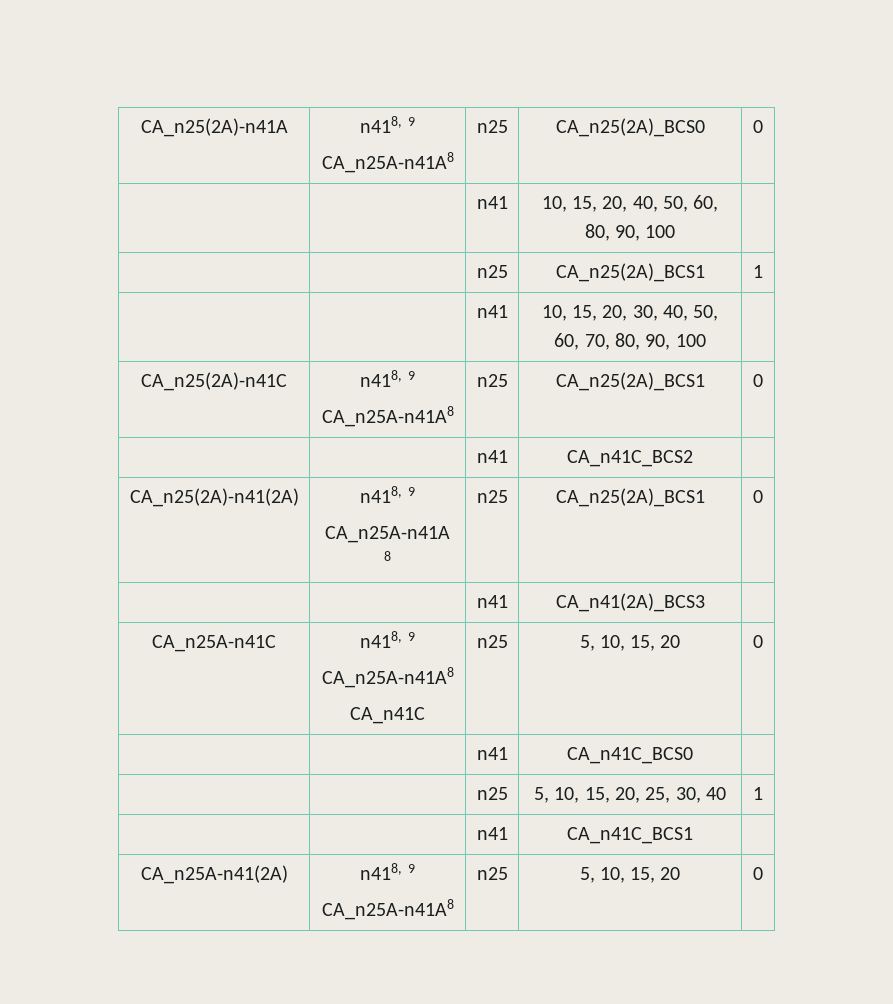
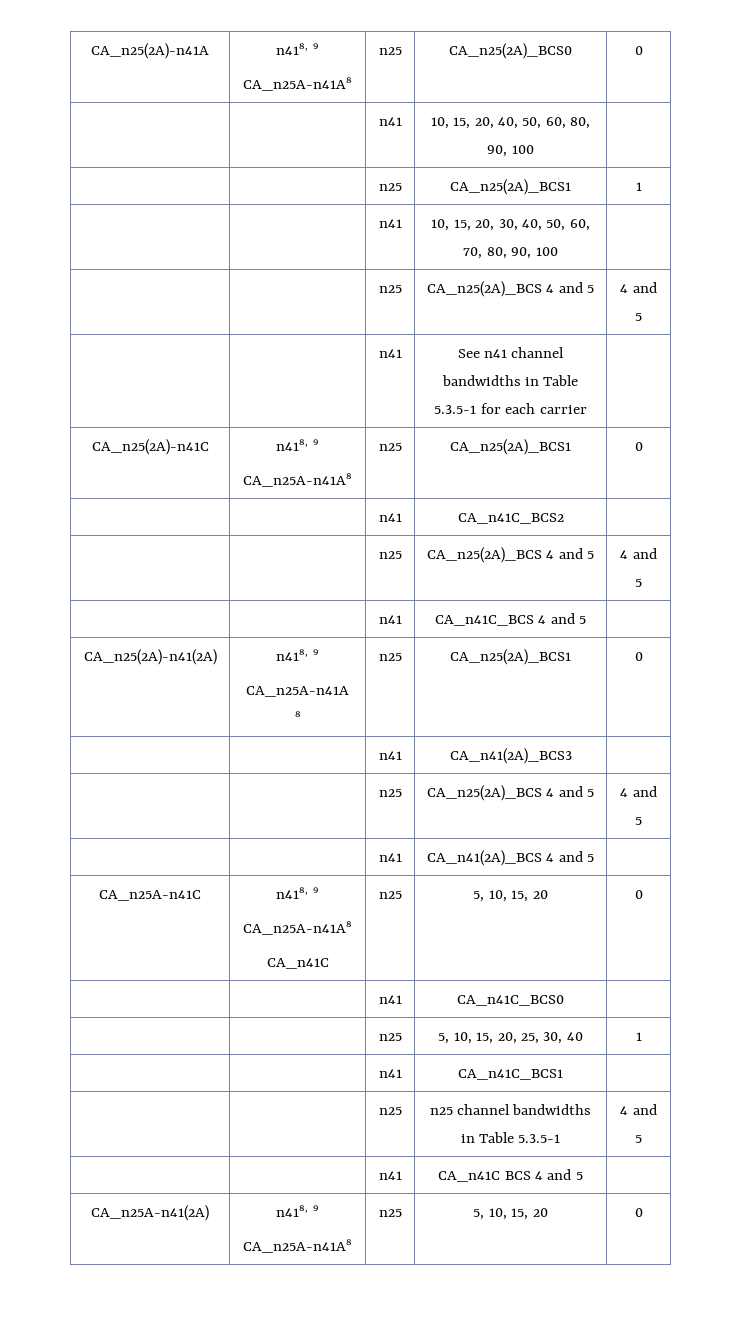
(706, 340) none -> [378,285,402,293] [426,281,595,297] [620,282,657,293] [635,313,642,321] [378,349,402,358] [457,347,565,358] [441,375,579,386] [434,403,587,414] // | | n25 | CA_n25(2A)_BCS 4 and 5 | 4 and 5 // | | n41 | See n41 channel bandwidths in Table 5.3.5-1 for each carrier |
(693, 458) none -> [378,551,402,559] [426,547,595,563] [620,548,657,559] [635,579,642,587] [378,615,402,624] [434,613,587,626] // | | n25 | CA_n25(2A)_BCS 4 and 5 | 4 and 5 // | | n41 | CA_n41C_BCS 4 and 5 |
(705, 602) none -> [378,789,402,797] [426,785,595,801] [620,786,657,797] [635,817,642,825] [378,853,402,862] [426,850,595,866] // | | n25 | CA_n25(2A)_BCS 4 and 5 | 4 and 5 // | | n41 | CA_n41(2A)_BCS 4 and 5 |
(693, 835) none -> [378,1107,402,1115] [429,1104,592,1115] [460,1132,561,1143] [620,1104,657,1115] [635,1135,642,1143] [378,1171,402,1180] [438,1169,583,1182] // | | n25 | n25 channel bandwidths in Table 5.3.5-1 | 4 and 5 // | | n41 | CA_n41C BCS 4 and 5 |

